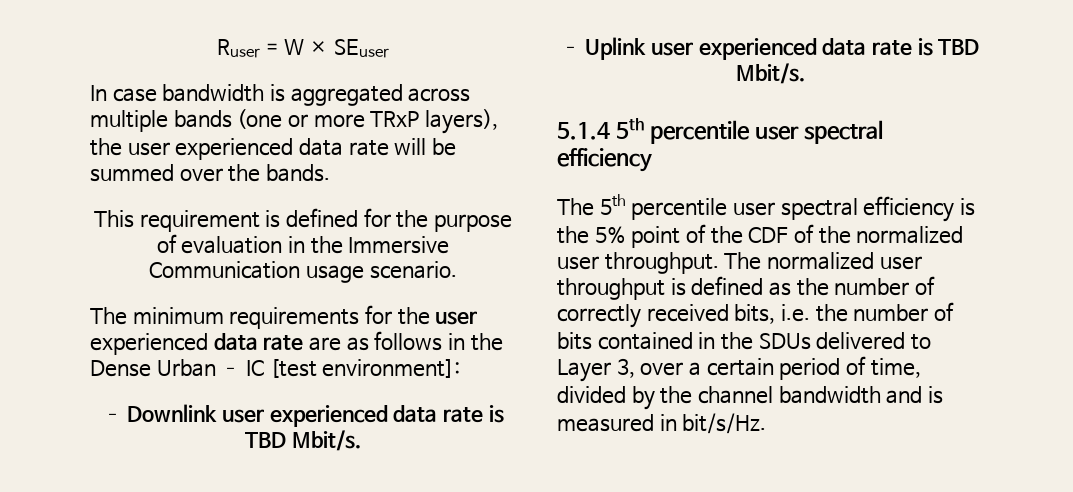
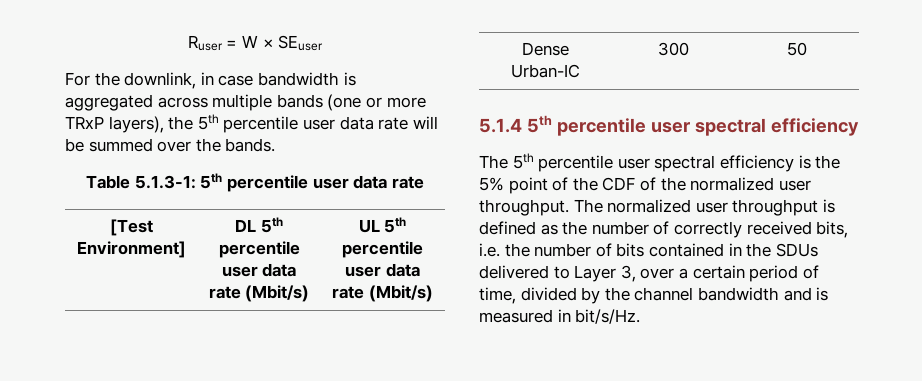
[90,85,107,101] In -> [65,72,214,89] For the downlink, in
[127,138,294,160] user experienced -> [197,114,335,133] 5th percentile user
[94,208,512,232] [156,234,450,254] [149,261,457,283] [90,305,478,329] [90,331,503,355] [90,359,461,378] [102,404,504,427] [245,430,361,451] [560,37,980,60] [735,63,805,84] This requirement is defined for the purpose of evaluation in the Immersive Communication usage scenario. // The minimum requirements for the user experienced data rate are as follows in the Dense Urban – IC [test environment]: // – Downlink user experienced data rate is TBD Mbit/s. // – Uplink user experienced data rate is TBD Mbit/s. -> [86,173,424,192] [110,219,153,236] [77,241,186,258] [235,217,283,233] [218,241,300,258] [221,263,297,277] [208,285,310,302] [358,217,407,233] [342,241,423,258] [345,263,420,277] [332,285,433,302] [522,42,569,56] [511,64,580,78] [657,42,689,56] [786,42,807,56] Table 5.1.3-1: 5th percentile user data rate // [Test Environment] | DL 5th percentile user data rate (Mbit/s) | UL 5th percentile user data rate (Mbit/s) // Dense Urban-IC | 300 | 50

